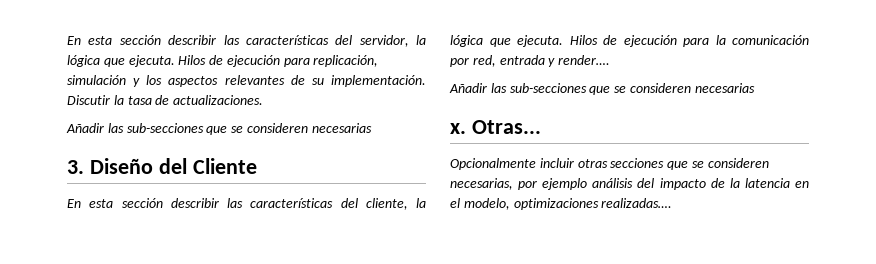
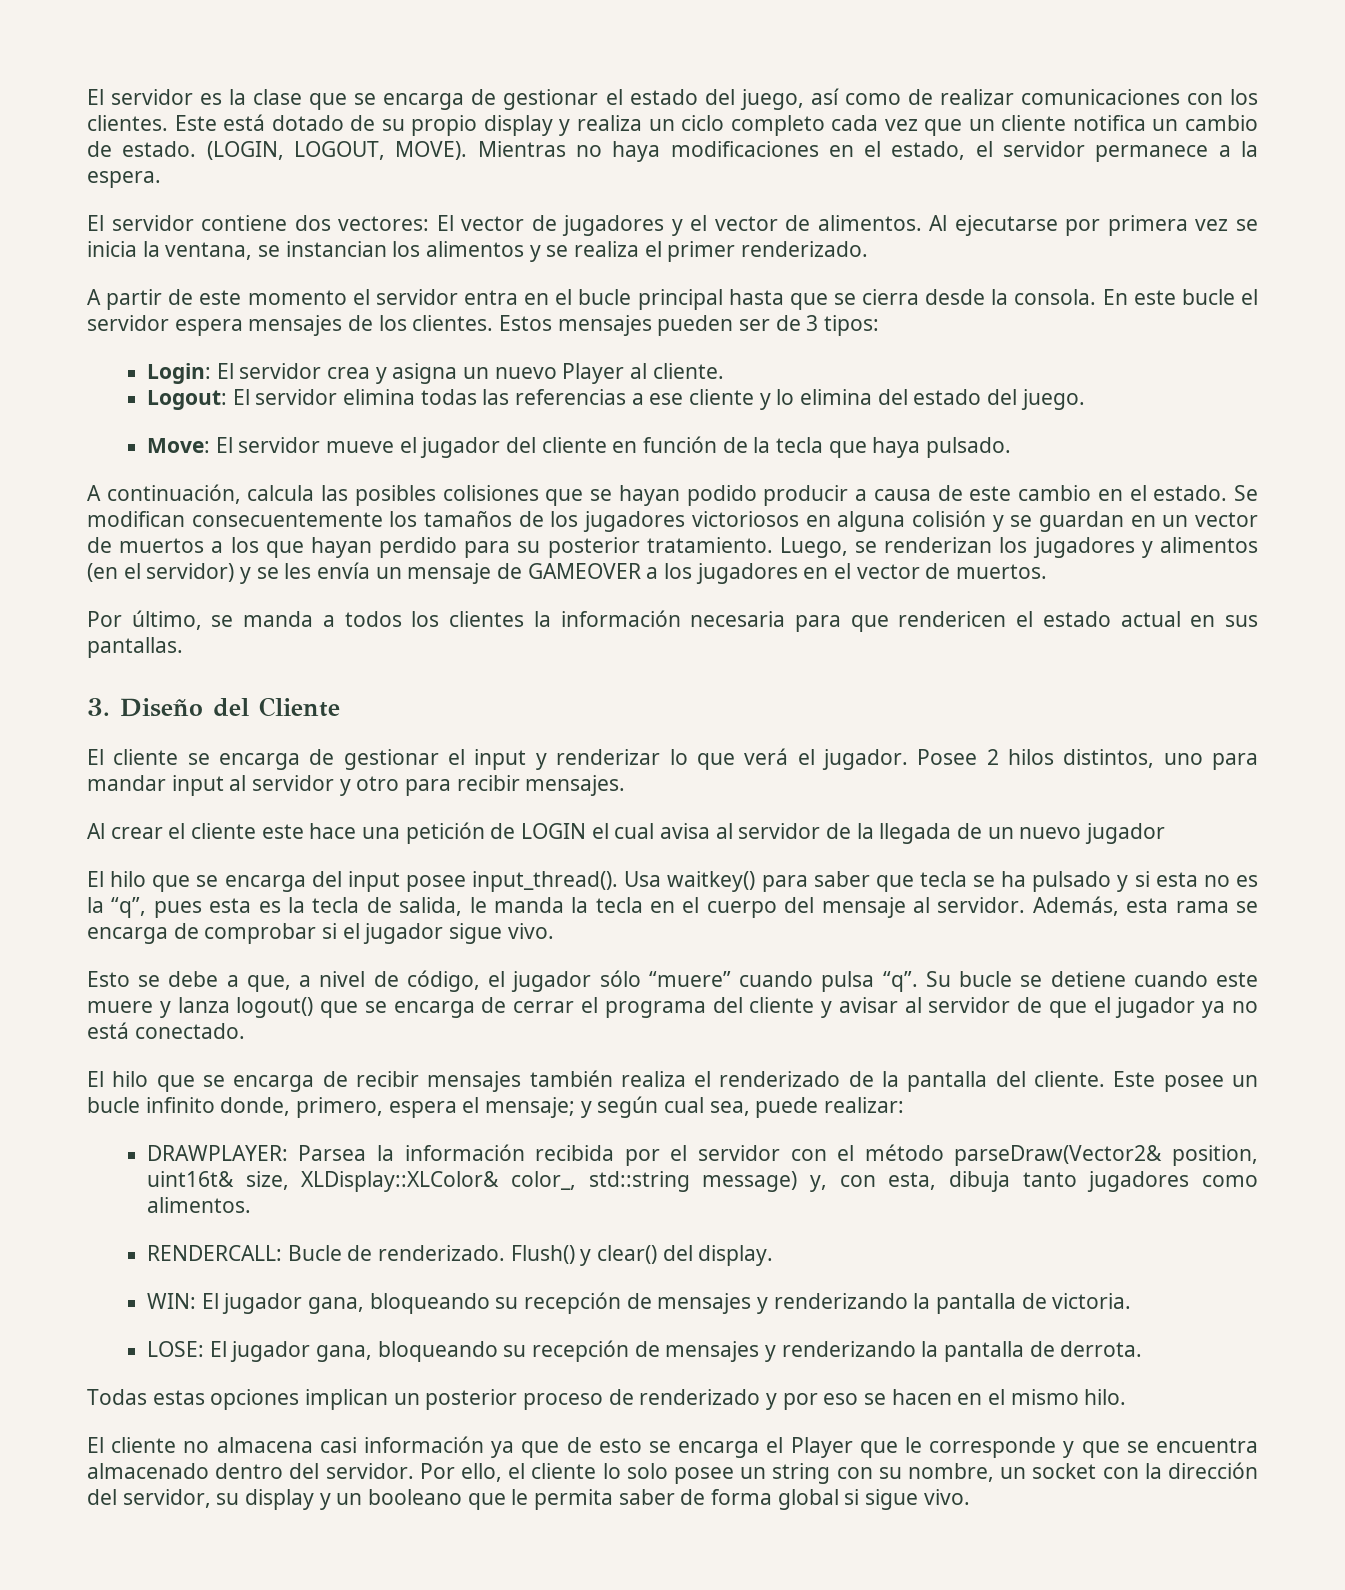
[67,35,426,47] [67,55,379,67] [67,75,426,87] [67,95,264,105] [66,123,372,135] [67,158,257,174] [67,198,426,210] [450,35,809,47] [450,55,611,67] [449,83,755,95] [450,120,541,134] [450,158,769,170] [450,178,809,190] [450,198,673,210] En esta sección describir las características del servidor, la lógica que ejecuta. Hilos de ejecución para replicación, simulación y los aspectos relevantes de su implementación. Discutir la tasa de actualizaciones. // Añadir las sub-secciones que se consideren necesarias // 3. Diseño del Cliente // En esta sección describir las características del cliente, la lógica que ejecuta. Hilos de ejecución para la comunicación por red, entrada y render…. // Añadir las sub-secciones que se consideren necesarias // x. Otras... // Opcionalmente incluir otras secciones que se consideren necesarias, por ejemplo análisis del impacto de la latencia en el modelo, optimizaciones realizadas…. -> [87,88,1258,110] [87,114,1258,136] [87,141,1258,162] [87,171,161,188] [87,215,1258,236] [87,241,869,262] [87,289,1259,310] [87,315,880,336] [146,363,724,384] [146,389,1085,410] [146,436,1011,458] [87,484,1258,506] [87,510,1258,532] [87,537,1258,558] [87,562,1048,584] [87,610,1258,632] [87,637,183,658] [87,697,340,717] [87,748,1258,770] [87,775,626,796] [87,822,1166,844] [87,871,1259,892] [87,896,1258,918] [87,923,554,944] [87,970,1258,992] [87,997,1258,1018] [87,1022,245,1039] [87,1070,1258,1092] [87,1096,905,1118] [146,1144,1258,1166] [146,1171,1258,1192] [146,1197,251,1213] [146,1245,774,1266] [146,1292,1132,1314] [146,1340,1143,1362] [87,1389,1127,1410] [87,1436,1259,1458] [87,1462,1259,1484] [87,1489,970,1510] El servidor es la clase que se encarga de gestionar el estado del juego, así como de realizar comunicaciones con los clientes. Este está dotado de su propio display y realiza un ciclo completo cada vez que un cliente notifica un cambio de estado. (LOGIN, LOGOUT, MOVE). Mientras no haya modificaciones en el estado, el servidor permanece a la espera. // El servidor contiene dos vectores: El vector de jugadores y el vector de alimentos. Al ejecutarse por primera vez se inicia la ventana, se instancian los alimentos y se realiza el primer renderizado. // A partir de este momento el servidor entra en el bucle principal hasta que se cierra desde la consola. En este bucle el servidor espera mensajes de los clientes. Estos mensajes pueden ser de 3 tipos: // Login: El servidor crea y asigna un nuevo Player al cliente. // Logout: El servidor elimina todas las referencias a ese cliente y lo elimina del estado del juego. // Move: El servidor mueve el jugador del cliente en función de la tecla que haya pulsado. // A continuación, calcula las posibles colisiones que se hayan podido producir a causa de este cambio en el estado. Se modifican consecuentemente los tamaños de los jugadores victoriosos en alguna colisión y se guardan en un vector de muertos a los que hayan perdido para su posterior tratamiento. Luego, se renderizan los jugadores y alimentos (en el servidor) y se les envía un mensaje de GAMEOVER a los jugadores en el vector de muertos. // Por último, se manda a todos los clientes la información necesaria para que rendericen el estado actual en sus pantallas. // 3. Diseño del Cliente // El cliente se encarga de gestionar el input y renderizar lo que verá el jugador. Posee 2 hilos distintos, uno para mandar input al servidor y otro para recibir mensajes. // Al crear el cliente este hace una petición de LOGIN el cual avisa al servidor de la llegada de un nuevo jugador // El hilo que se encarga del input posee input_thread(). Usa waitkey() para saber que tecla se ha pulsado y si esta no es la “q”, pues esta es la tecla de salida, le manda la tecla en el cuerpo del mensaje al servidor. Además, esta rama se encarga de comprobar si el jugador sigue vivo. // Esto se debe a que, a nivel de código, el jugador sólo “muere” cuando pulsa “q”. Su bucle se detiene cuando este muere y lanza logout() que se encarga de cerrar el programa del cliente y avisar al servidor de que el jugador ya no está conectado. // El hilo que se encarga de recibir mensajes también realiza el renderizado de la pantalla del cliente. Este posee un bucle infinito donde, primero, espera el mensaje; y según cual sea, puede realizar: // DRAWPLAYER: Parsea la información recibida por el servidor con el método parseDraw(Vector2& position, uint16t& size, XLDisplay::XLColor& color_, std::string message) y, con esta, dibuja tanto jugadores como alimentos. // RENDERCALL: Bucle de renderizado. Flush() y clear() del display. // WIN: El jugador gana, bloqueando su recepción de mensajes y renderizando la pantalla de victoria. // LOSE: El jugador gana, bloqueando su recepción de mensajes y renderizando la pantalla de derrota. // Todas estas opciones implican un posterior proceso de renderizado y por eso se hacen en el mismo hilo. // El cliente no almacena casi información ya que de esto se encarga el Player que le corresponde y que se encuentra almacenado dentro del servidor. Por ello, el cliente lo solo posee un string con su nombre, un socket con la dirección del servidor, su display y un booleano que le permita saber de forma global si sigue vivo.

